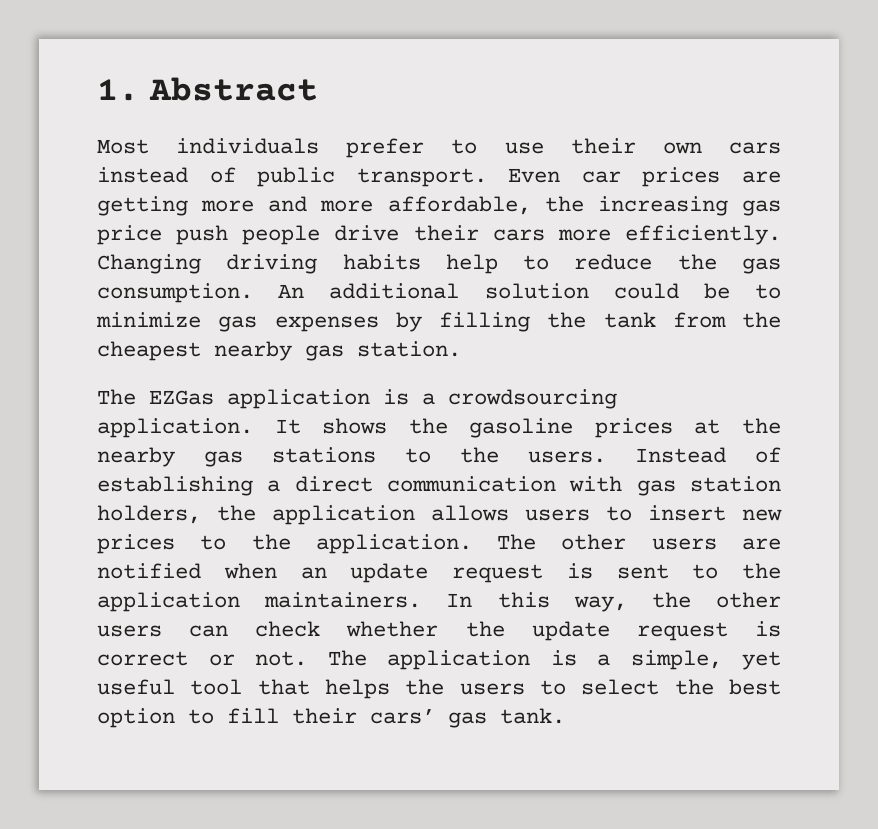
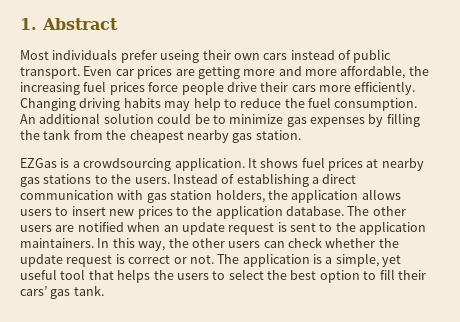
[451,139,544,154] to use -> [160,50,200,63] useing
[742,200,781,216] [97,225,229,245] gas price push -> [83,81,179,95] fuel prices force
(421, 262) none -> [164,101,191,111] may
[742,258,781,274] gas -> [308,97,331,108] fuel
[97,389,370,409] The EZGas application -> [20,158,57,168] EZGas
[408,418,574,438] the gasoline -> [301,157,325,168] fuel
[741,418,781,434] the -> (379, 163) none
[315,534,472,554] application. -> [215,205,344,219] application database.

